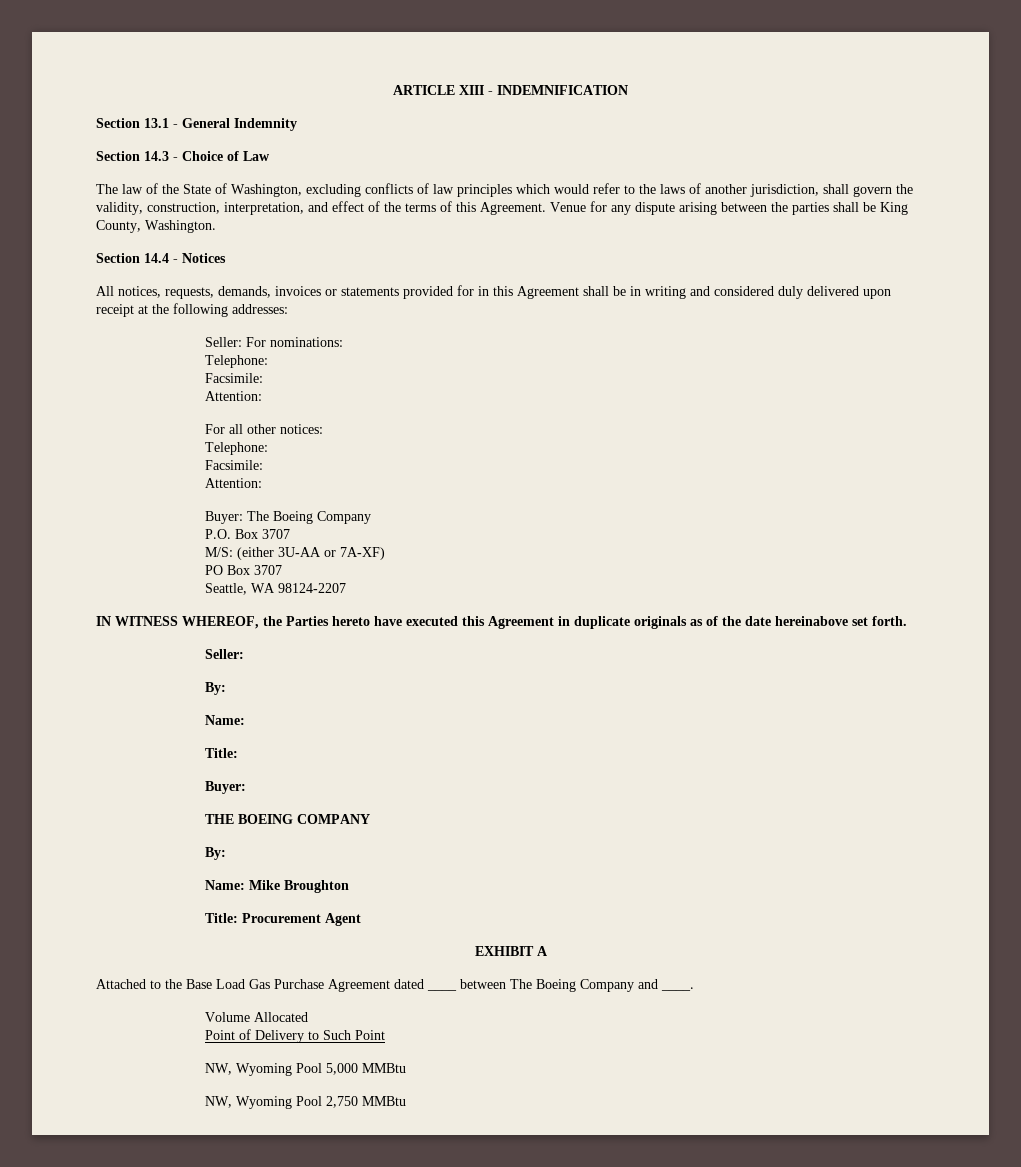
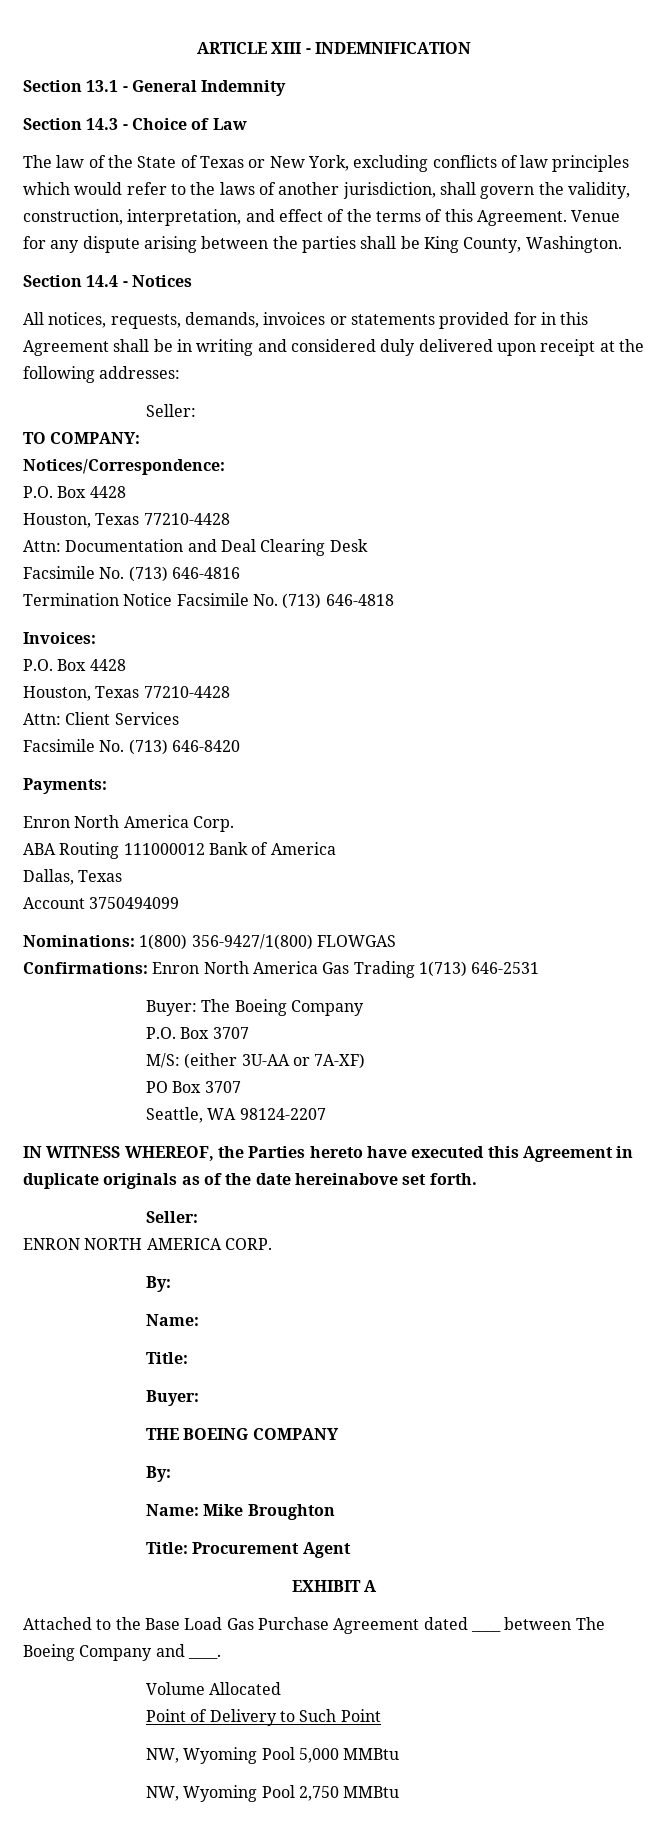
[231,184,302,197] Washington, -> [199,155,349,171] Texas or New York,
[245,337,343,347] [204,355,268,368] [204,373,263,383] [204,391,262,401] [204,424,323,434] [204,442,268,455] [204,460,263,470] [204,478,262,488] For nominations: // Telephone: // Facsimile: // Attention: // For all other notices: // Telephone: // Facsimile: // Attention: -> [23,432,141,444] [23,459,225,475] [23,486,126,498] [23,513,230,528] [23,539,368,556] [23,566,240,582] [23,593,394,609] [23,632,96,644] [23,659,126,671] [23,686,230,701] [23,712,179,725] [23,739,240,755] [23,778,107,794] [23,815,234,832] [23,842,336,859] [23,869,123,885] [23,897,180,909] [23,934,396,950] [23,961,540,978] // TO COMPANY: // Notices/Correspondence: // P.O. Box 4428 // Houston, Texas 77210-4428 // Attn: Documentation and Deal Clearing Desk // Facsimile No. (713) 646-4816 // Termination Notice Facsimile No. (713) 646-4818 // Invoices: // P.O. Box 4428 // Houston, Texas 77210-4428 // Attn: Client Services // Facsimile No. (713) 646-8420 // Payments: // Enron North America Corp. // ABA Routing 111000012 Bank of America // Dallas, Texas // Account 3750494099 // Nominations: 1(800) 356-9427/1(800) FLOWGAS // Confirmations: Enron North America Gas Trading 1(713) 646-2531
(244, 654) none -> [23,1238,272,1250] // ENRON NORTH AMERICA CORP.

